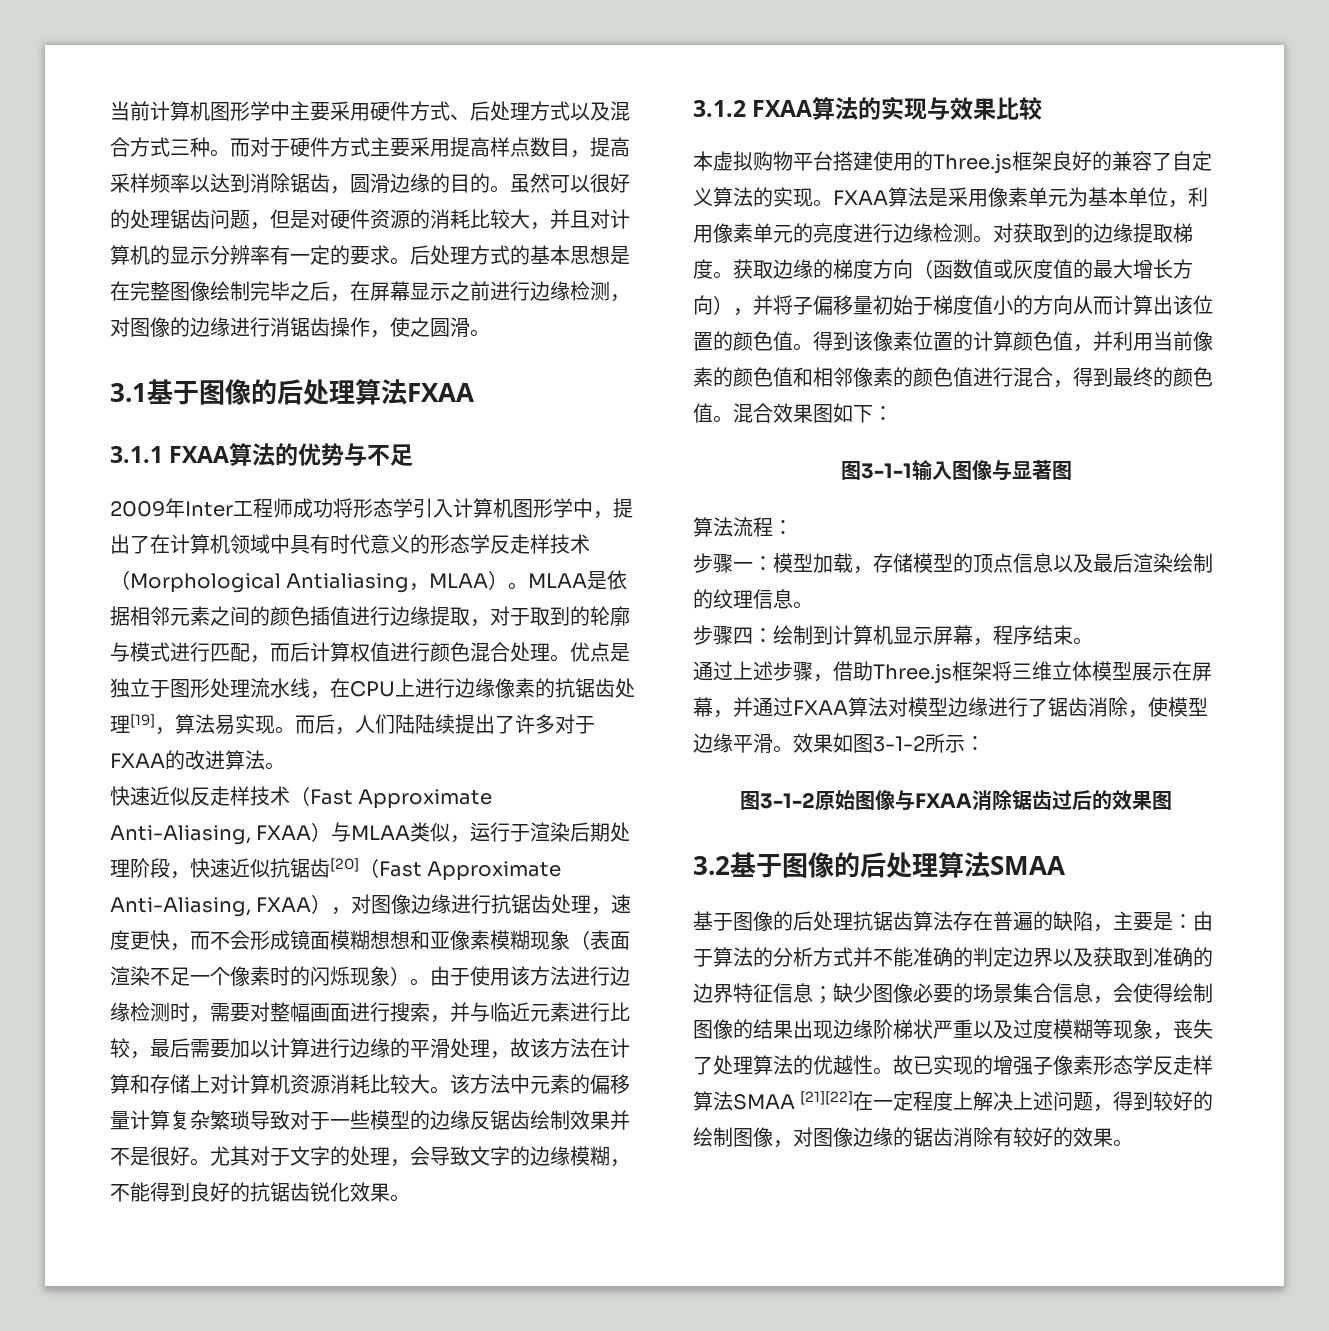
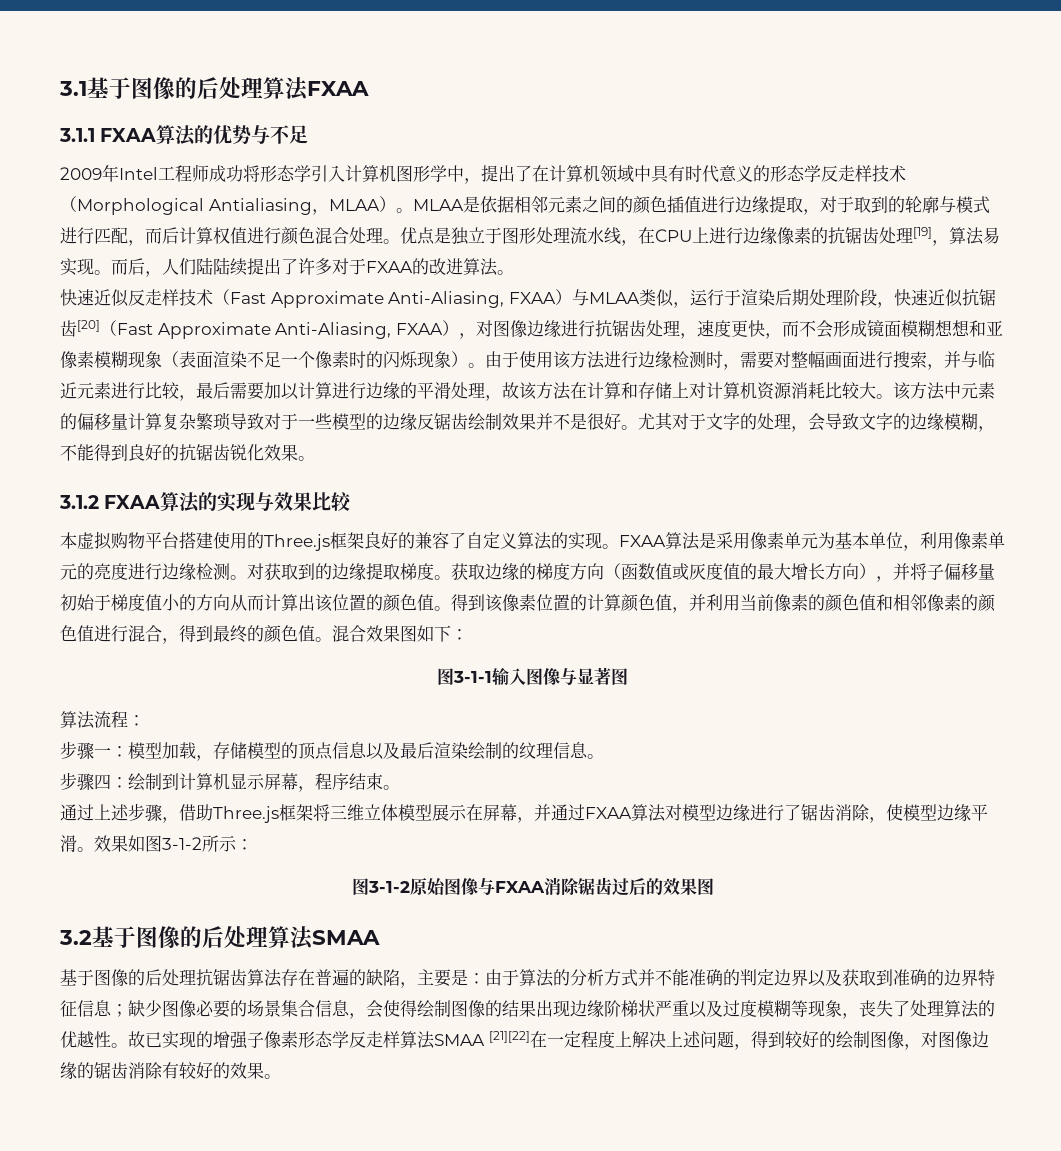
[110,101,630,121] [110,137,630,158] [110,173,630,194] [110,209,630,230] [110,245,630,265] [110,281,630,302] [110,317,490,338] 当前计算机图形学中主要采用硬件方式、后处理方式以及混合方式三种。而对于硬件方式主要采用提高样点数目，提高采样频率以达到消除锯齿，圆滑边缘的目的。虽然可以很好的处理锯齿问题，但是对硬件资源的消耗比较大，并且对计算机的显示分辨率有一定的要求。后处理方式的基本思想是在完整图像绘制完毕之后，在屏幕显示之前进行边缘检测，对图像的边缘进行消锯齿操作，使之圆滑。 // -> (59, 88) none
[185,501,233,517] Inter -> [119,167,158,180] Intel

